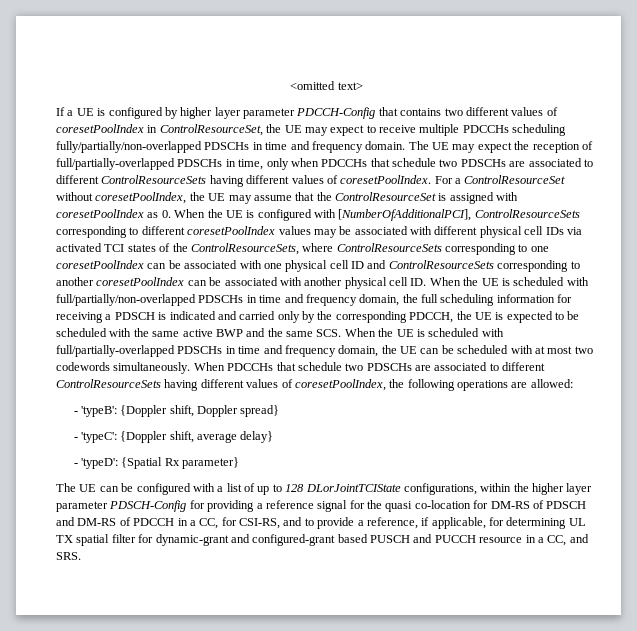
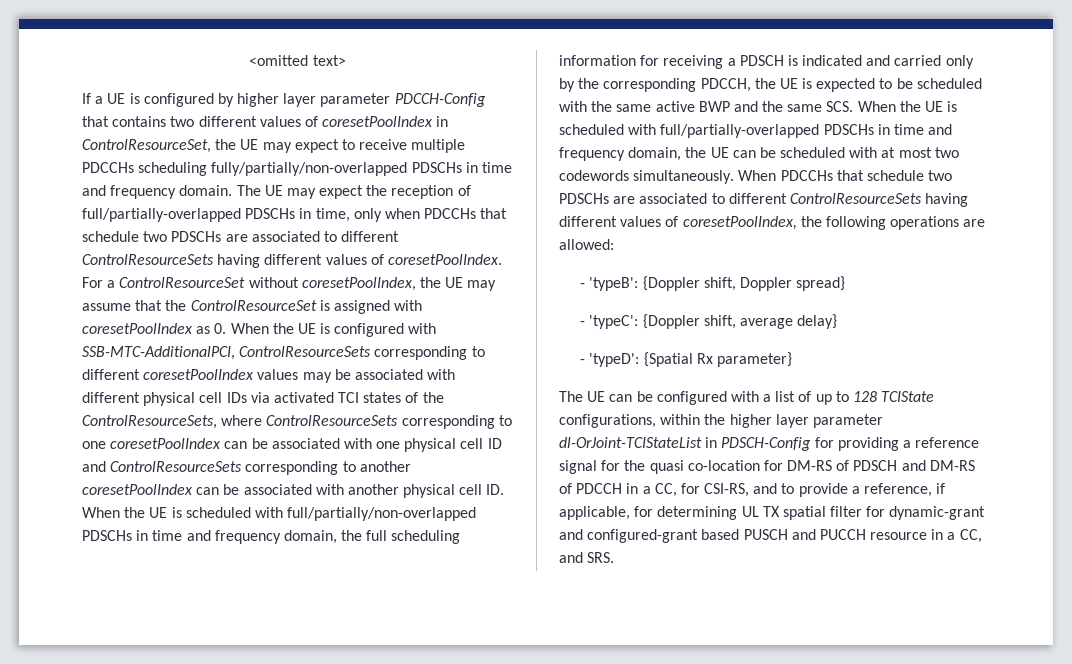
[338,209,472,221] [NumberOfAdditionalPCI], -> [82,346,235,360] SSB-MTC-AdditionalPCI,
[305,484,401,492] DLorJointTCIState -> [881,391,935,402] TCIState
(108, 506) none -> [559,437,718,448] dl-OrJoint-TCIStateList in

